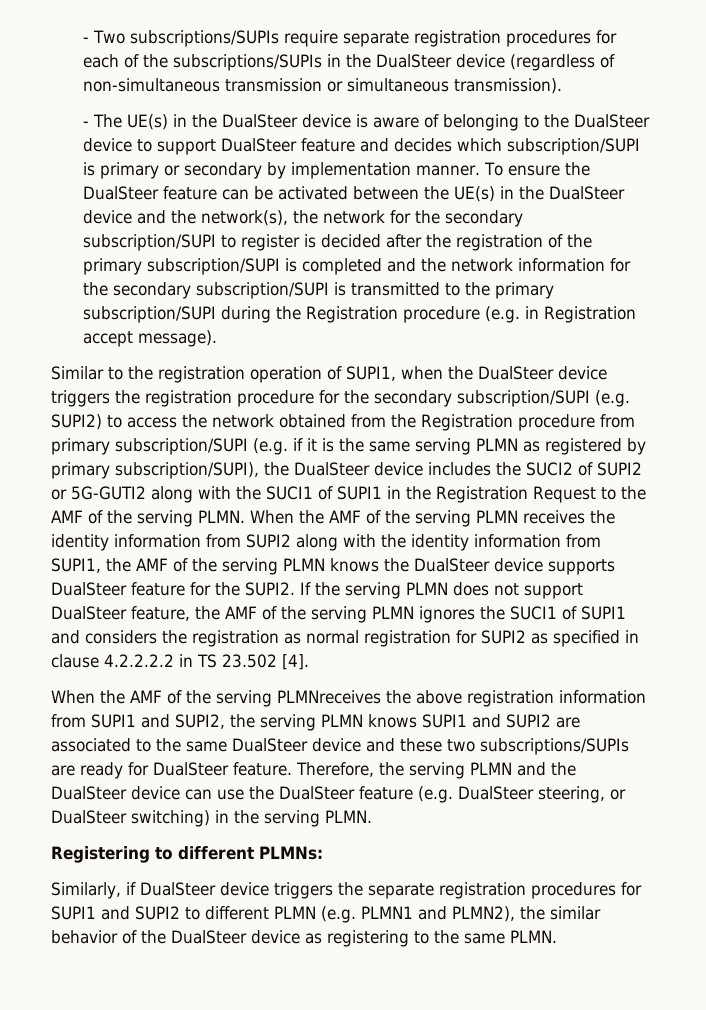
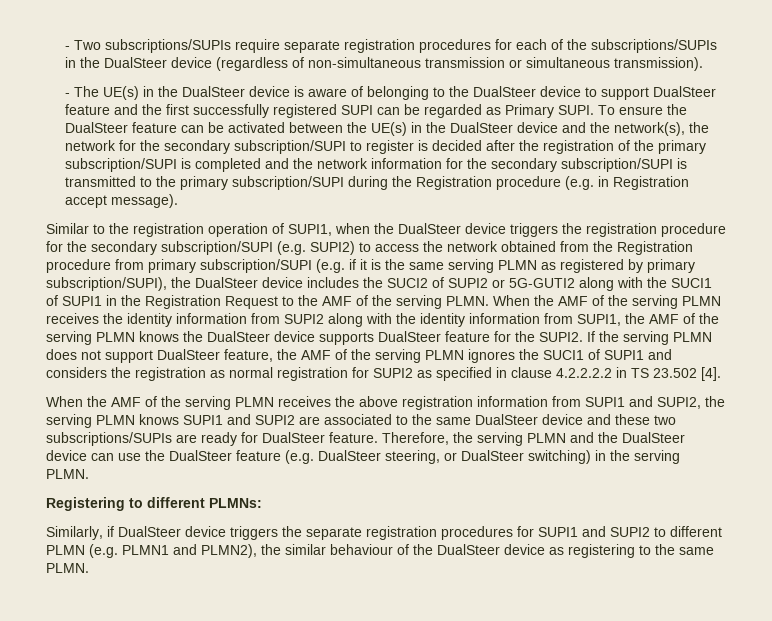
[393,138,640,155] [82,162,480,179] decides which subscription/SUPI is primary or secondary by implementation manner. -> [142,104,595,118] the first successfully registered SUPI can be regarded as Primary SUPI.
[277,690,381,704] PLMNreceives -> [235,396,331,407] PLMN receives
[51,930,118,944] behavior -> [330,544,393,555] behaviour

